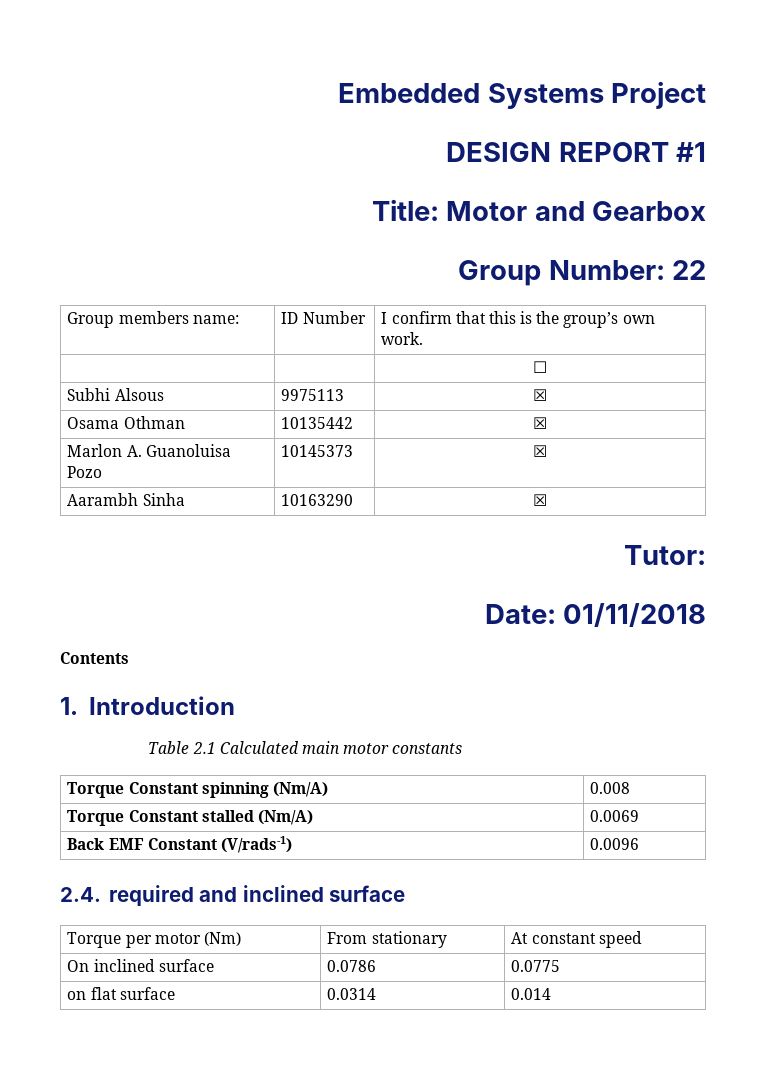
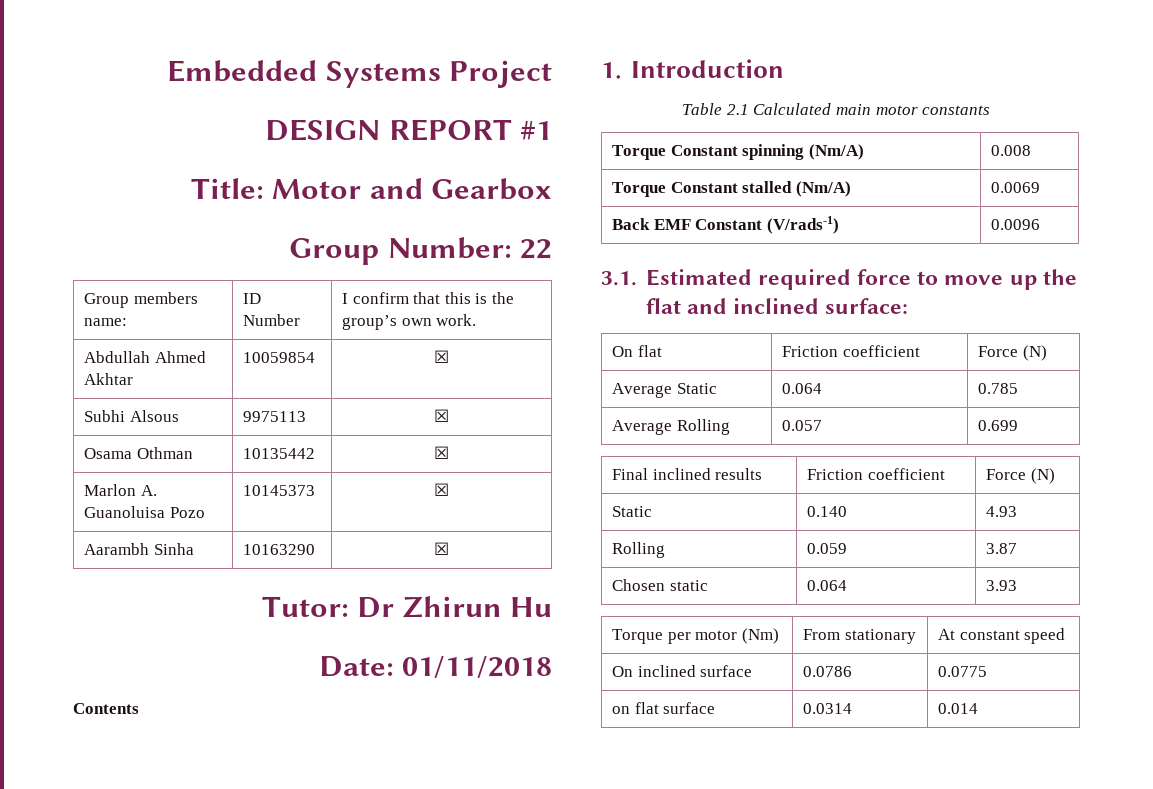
[533,361,547,373] | | ☐ -> [84,351,206,363] [84,373,134,385] [243,352,316,363] [434,350,449,363] Abdullah Ahmed Akhtar | 10059854 | ☒
(706, 555) none -> [357,596,552,618] Dr Zhirun Hu
[60,885,406,906] 2.4. required and inclined surface -> [601,269,1077,290] [645,298,909,314] [612,345,662,357] [782,345,920,357] [978,345,1047,361] [612,383,717,398] [782,383,823,394] [978,383,1019,394] [612,419,730,435] [782,420,823,431] [978,420,1019,431] [612,468,763,480] [807,468,945,480] [986,468,1055,484] [612,506,653,517] [807,506,848,517] [986,506,1018,517] [612,542,666,558] [807,543,848,554] [986,543,1018,554] [612,579,708,591] [807,580,848,591] [986,580,1018,591] 3.1. Estimated required force to move up the flat and inclined surface: // On flat | Friction coefficient | Force (N) // Average Static | 0.064 | 0.785 // Average Rolling | 0.057 | 0.699 // Final inclined results | Friction coefficient | Force (N) // Static | 0.140 | 4.93 // Rolling | 0.059 | 3.87 // Chosen static | 0.064 | 3.93

